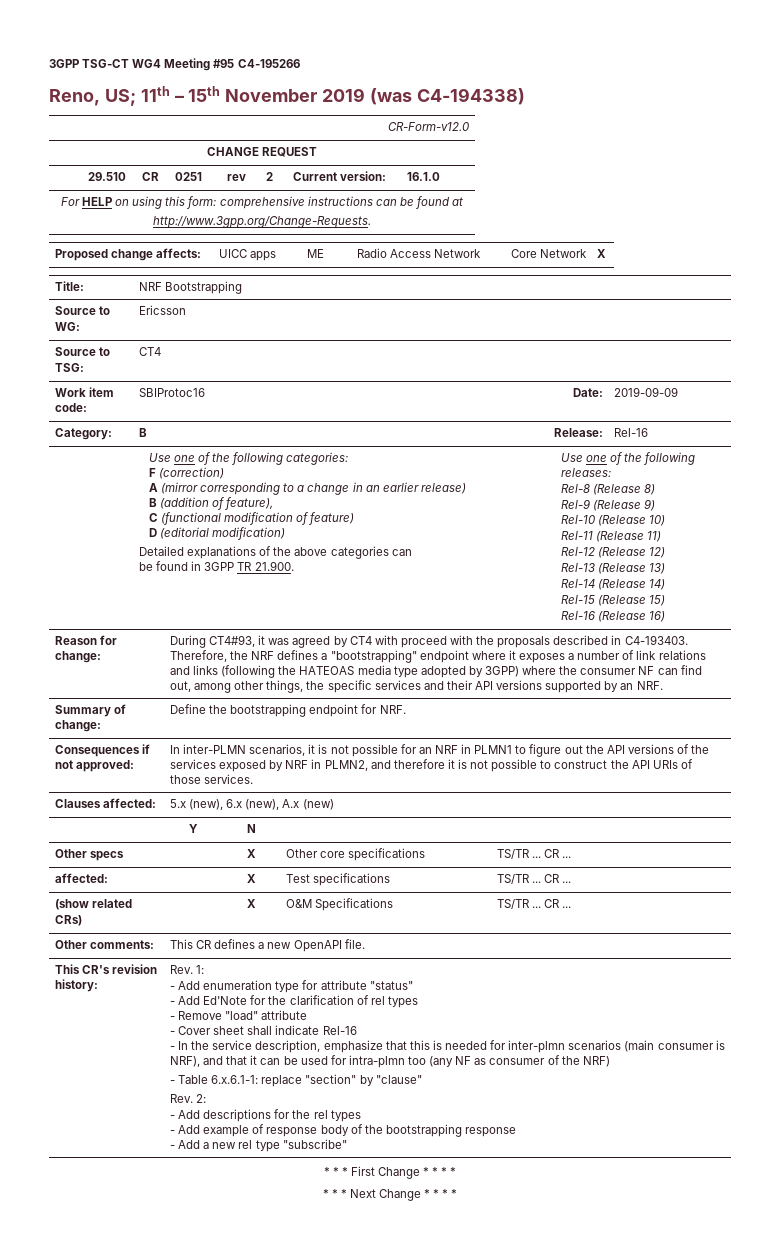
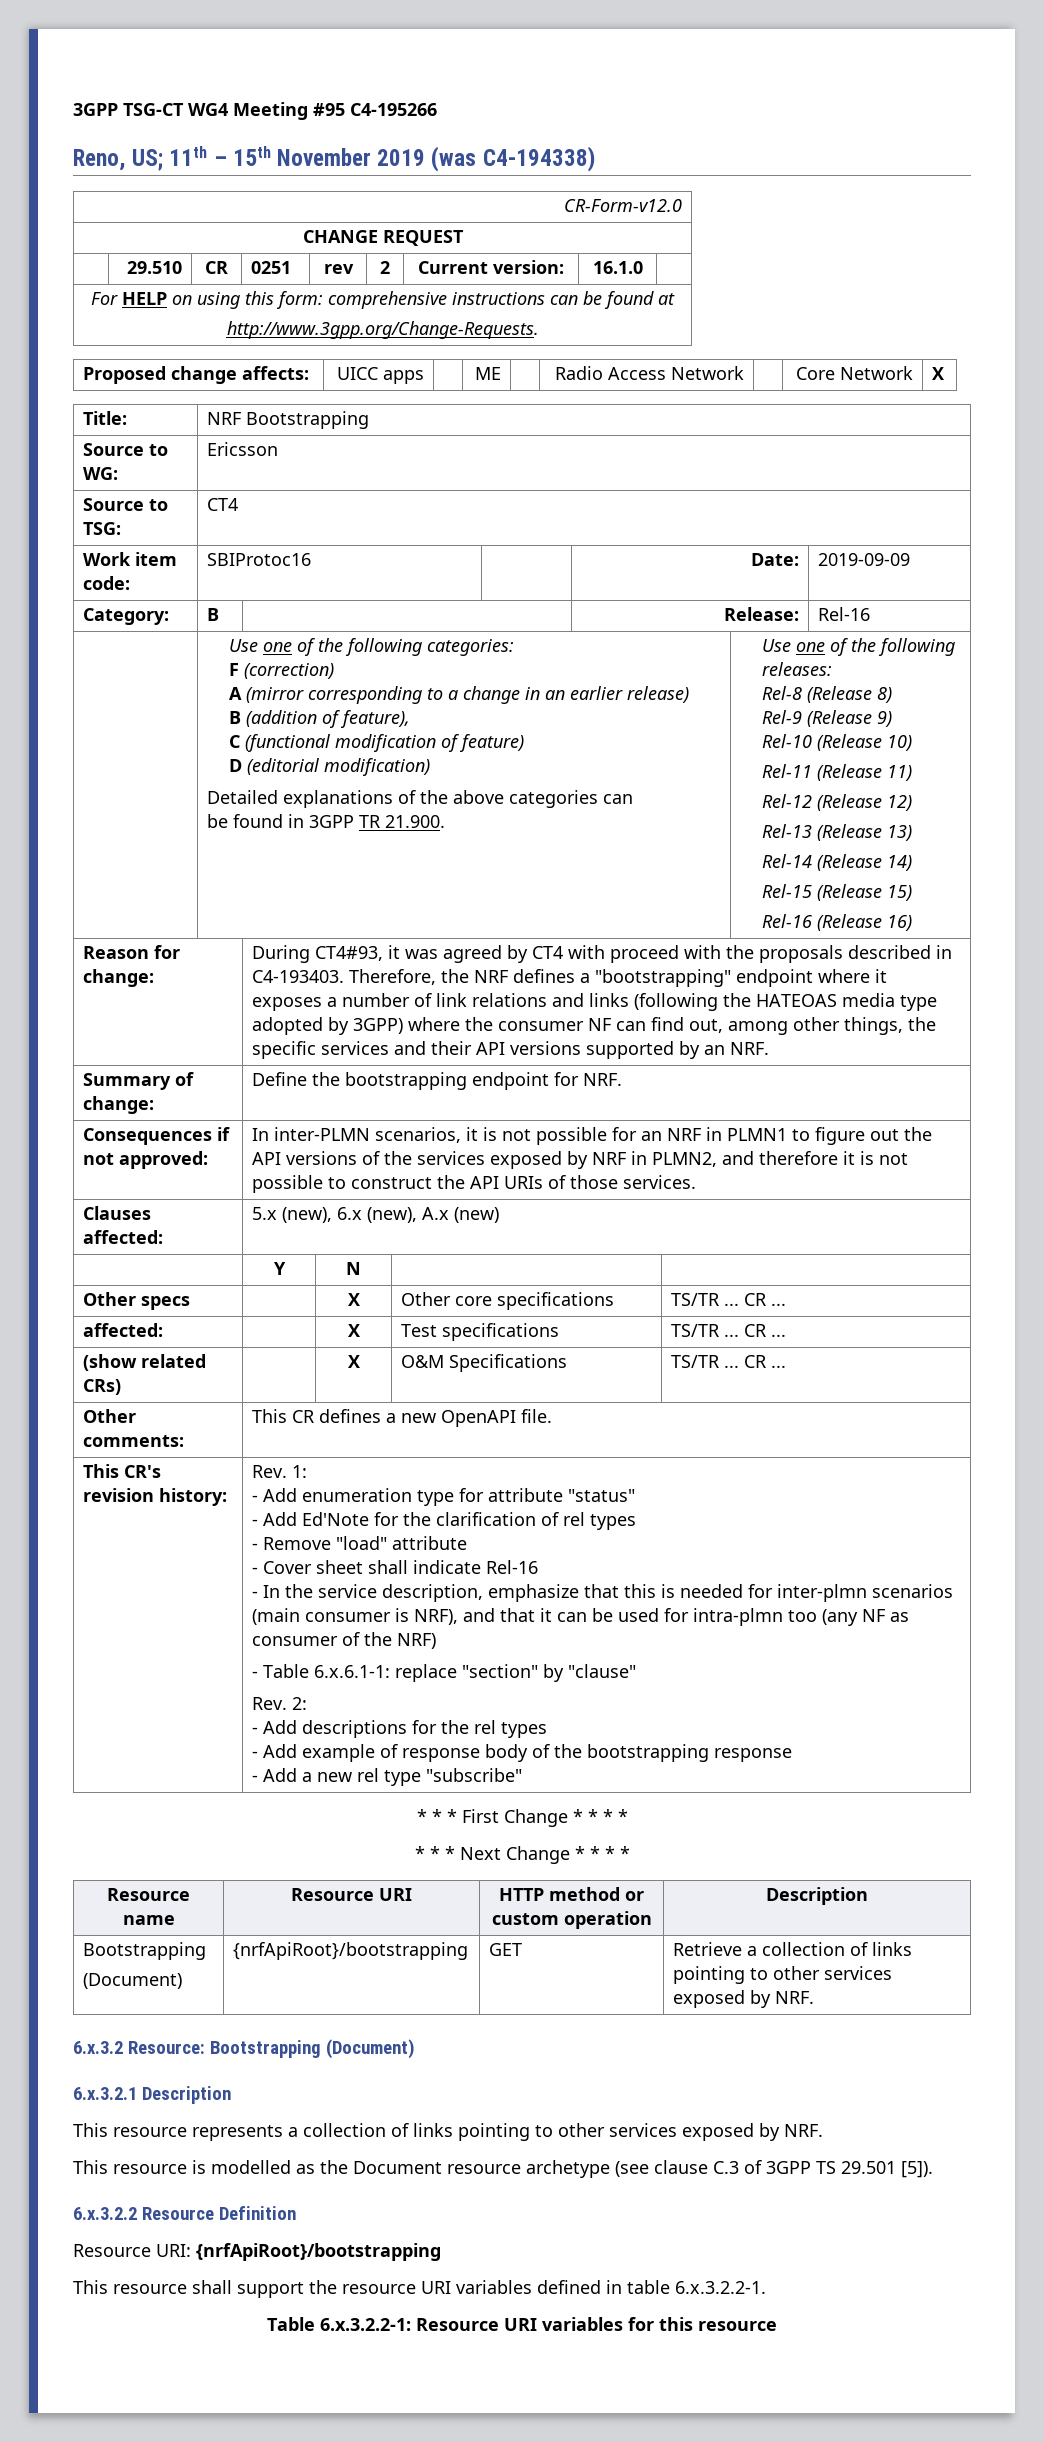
(458, 1193) none -> [107,1888,190,1901] [122,1915,175,1925] [291,1888,412,1901] [499,1887,644,1901] [491,1911,652,1929] [766,1887,868,1905] [83,1942,207,1960] [83,1973,183,1989] [233,1942,469,1960] [489,1943,523,1956] [673,1942,913,1956] [673,1966,893,1984] [673,1990,815,2008] [73,2039,415,2059] [73,2086,231,2104] [73,2123,823,2141] [73,2160,933,2178] [73,2206,296,2220] [73,2243,441,2261] [73,2280,766,2298] [267,2317,777,2331] // Resource name | Resource URI | HTTP method or custom operation | Description // Bootstrapping // (Document) | {nrfApiRoot}/bootstrapping | GET | Retrieve a collection of links pointing to other services exposed by NRF. // 6.x.3.2 Resource: Bootstrapping (Document) // 6.x.3.2.1 Description // This resource represents a collection of links pointing to other services exposed by NRF. // This resource is modelled as the Document resource archetype (see clause C.3 of 3GPP TS 29.501 [5]). // 6.x.3.2.2 Resource Definition // Resource URI: {nrfApiRoot}/bootstrapping // This resource shall support the resource URI variables defined in table 6.x.3.2.2-1. // Table 6.x.3.2.2-1: Resource URI variables for this resource

